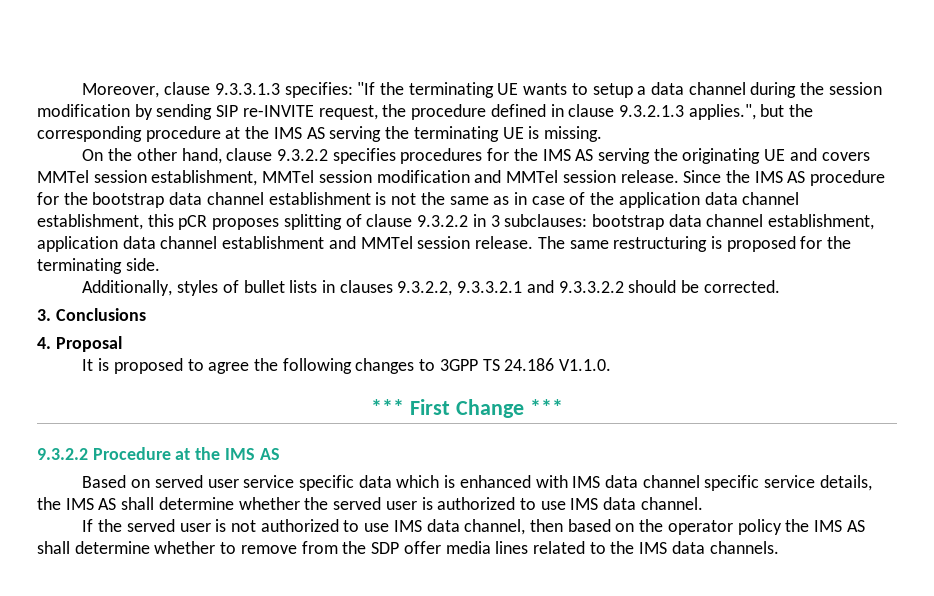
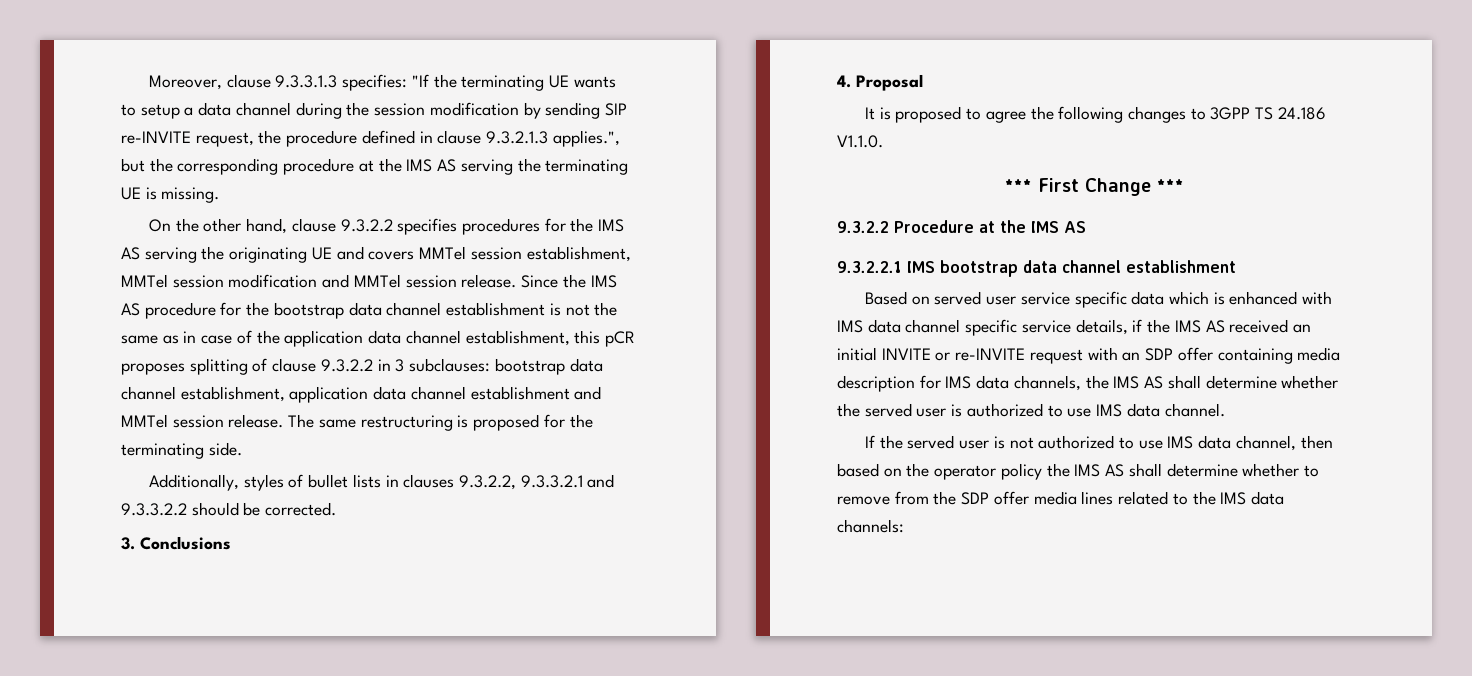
(280, 454) none -> [837,260,1236,277] // 9.3.2.2.1 IMS bootstrap data channel establishment
(872, 483) none -> [1132,319,1311,333] [837,347,1341,364] [837,375,1081,392] if the IMS AS received an initial INVITE or re-INVITE request with an SDP offer containing media description for IMS data channels,
[709,541,779,554] channels. -> [837,519,904,533] channels:

